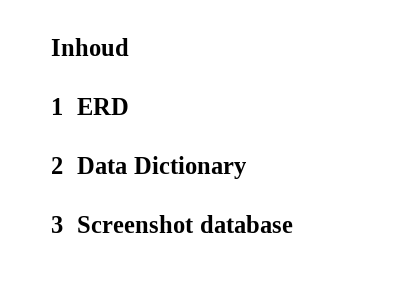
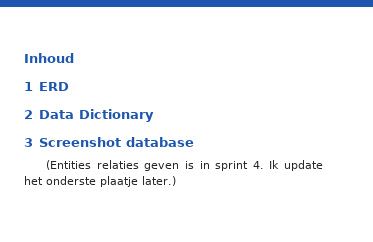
(293, 224) none -> [46,160,323,171] [24,176,176,187] // (Entities relaties geven is in sprint 4. Ik update het onderste plaatje later.)

